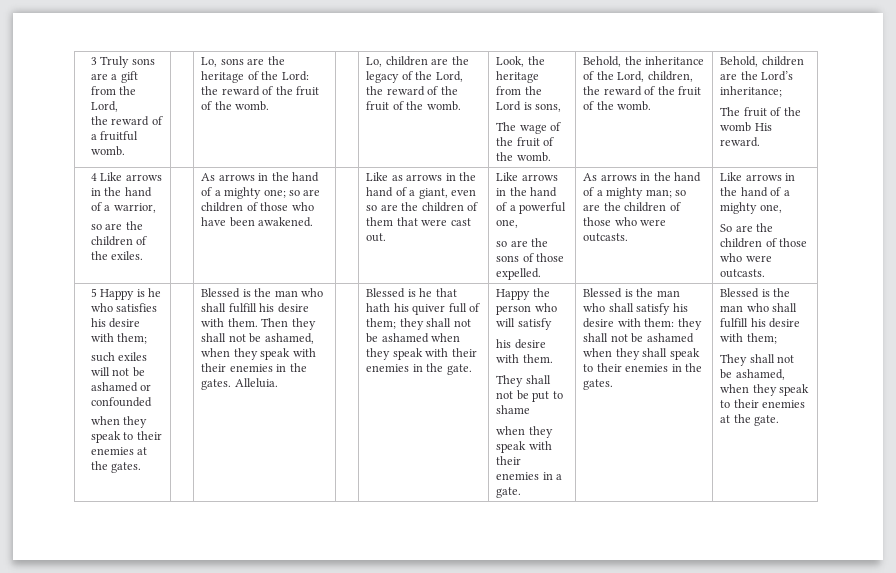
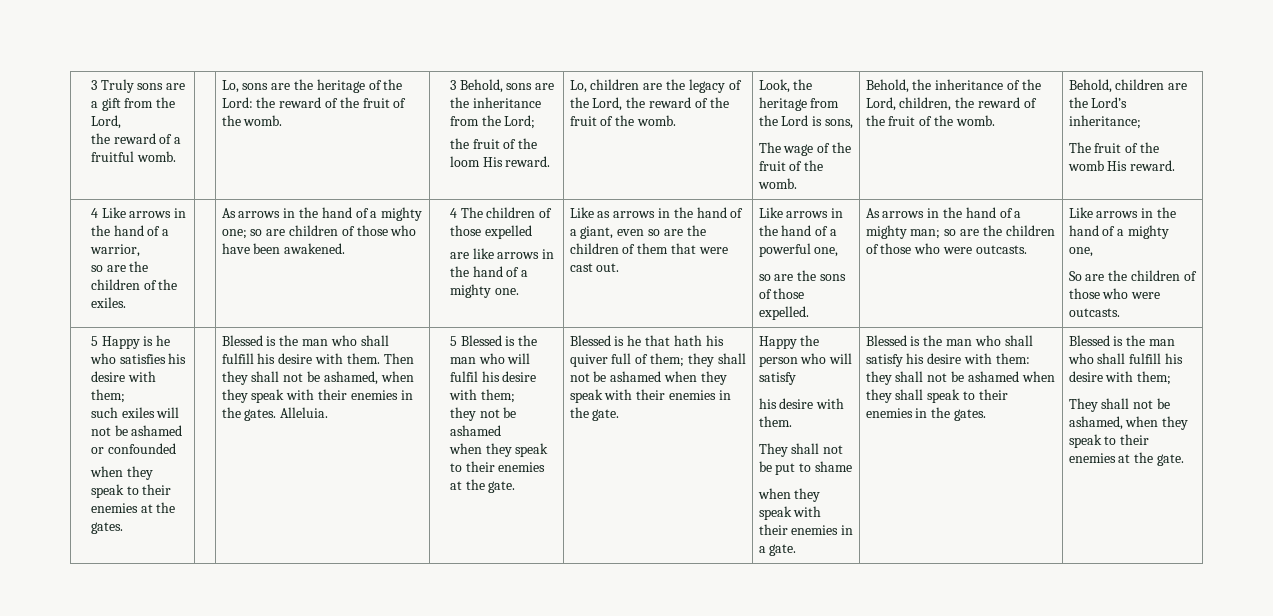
(270, 106) none -> [449,79,555,93] [449,97,541,108] [449,115,536,129] [449,138,538,149] [449,156,551,167] 3 Behold, sons are the inheritance from the Lord; // the fruit of the loom His reward.
(314, 222) none -> [449,207,553,218] [449,225,532,239] [449,248,555,259] [449,266,529,277] [449,284,519,298] 4 The children of those expelled // are like arrows in the hand of a mighty one.
(278, 383) none -> [449,335,538,346] [449,353,531,364] [449,371,537,382] [448,389,515,403] [449,407,517,421] [449,425,501,436] [448,443,549,457] [449,461,546,472] [449,479,516,493] 5 Blessed is the man who will fulfil his desire with them; // they not be ashamed // when they speak to their enemies at the gate.

